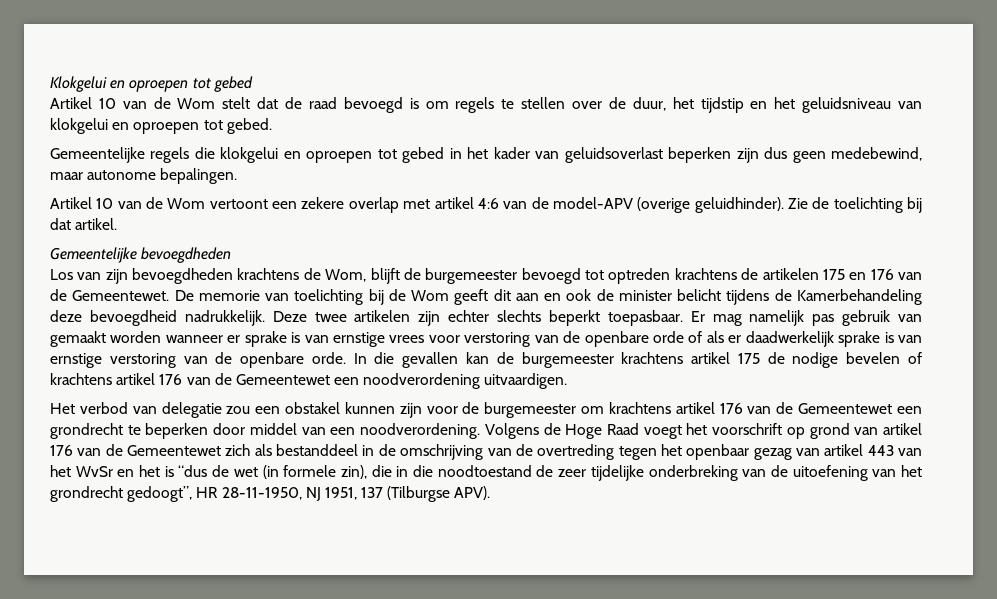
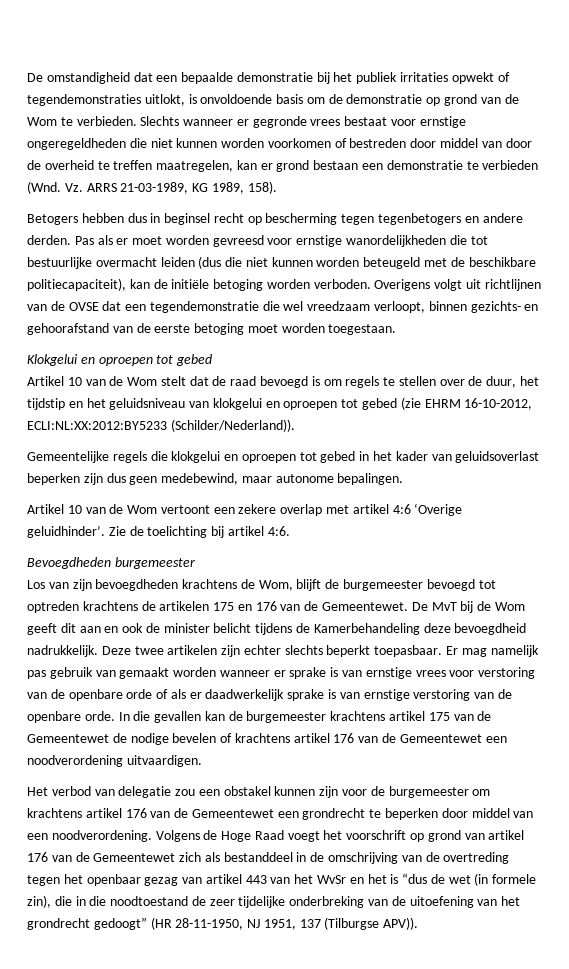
(50, 84) none -> [27,72,510,84] [27,94,519,106] [27,116,466,128] [27,138,532,150] [27,160,539,172] [27,181,277,194] [27,213,523,225] [27,235,488,247] [27,256,536,269] [27,278,541,291] [27,301,539,313] [27,323,397,335] De omstandigheid dat een bepaalde demonstratie bij het publiek irritaties opwekt of tegendemonstraties uitlokt, is onvoldoende basis om de demonstratie op grond van de Wom te verbieden. Slechts wanneer er gegronde vrees bestaat voor ernstige ongeregeldheden die niet kunnen worden voorkomen of bestreden door middel van door de overheid te treffen maatregelen, kan er grond bestaan een demonstratie te verbieden (Wnd. Vz. ARRS 21-03-1989, KG 1989, 158). // Betogers hebben dus in beginsel recht op bescherming tegen tegenbetogers en andere derden. Pas als er moet worden gevreesd voor ernstige wanordelijkheden die tot bestuurlijke overmacht leiden (dus die niet kunnen worden beteugeld met de beschikbare politiecapaciteit), kan de initiële betoging worden verboden. Overigens volgt uit richtlijnen van de OVSE dat een tegendemonstratie die wel vreedzaam verloopt, binnen gezichts- en gehoorafstand van de eerste betoging moet worden toegestaan. //
[226,118,272,134] gebed. -> [362,397,533,410] [27,419,295,432] gebed (zie EHRM 16-10-2012, ECLI:NL:XX:2012:BY5233 (Schilder/Nederland)).
[503,197,923,213] [50,218,118,230] [50,247,232,263] van de model-APV (overige geluidhinder). Zie de toelichting bij dat artikel. // Gemeentelijke bevoegdheden -> [414,503,463,516] [27,526,290,538] [27,557,195,569] ‘Overige geluidhinder’. Zie de toelichting bij artikel 4:6. // Bevoegdheden burgemeester
[198,289,364,305] memorie van toelichting -> [431,602,457,611] MvT
(760, 358) none -> [453,711,492,721] [27,734,109,743] van de Gemeentewet
[127,486,219,502] gedoogt”, HR -> [93,917,172,930] gedoogt” (HR
[454,486,491,500] APV). -> [383,917,419,930] APV)).

